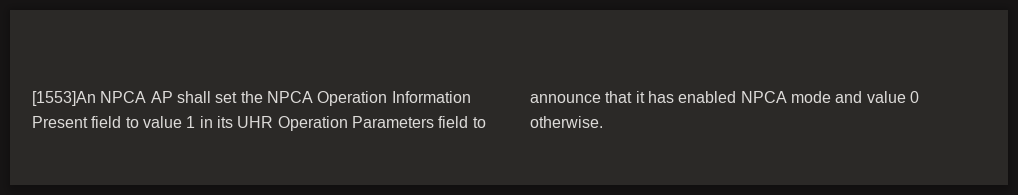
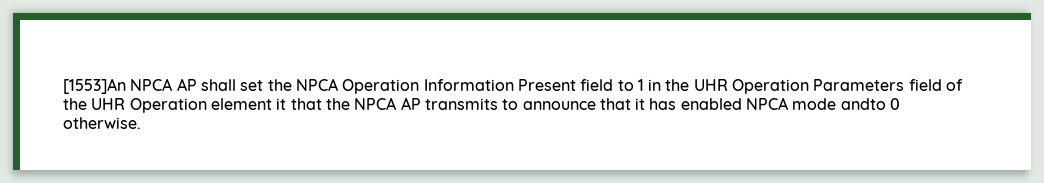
[142,116,182,128] value -> (634, 85) none
[216,116,233,128] its -> [665,79,690,91] the
(469, 122) none -> [946,79,964,91] [63,97,498,113] of the UHR Operation element it that the NPCA AP transmits
[835,91,906,103] and value -> [840,98,886,110] andto

